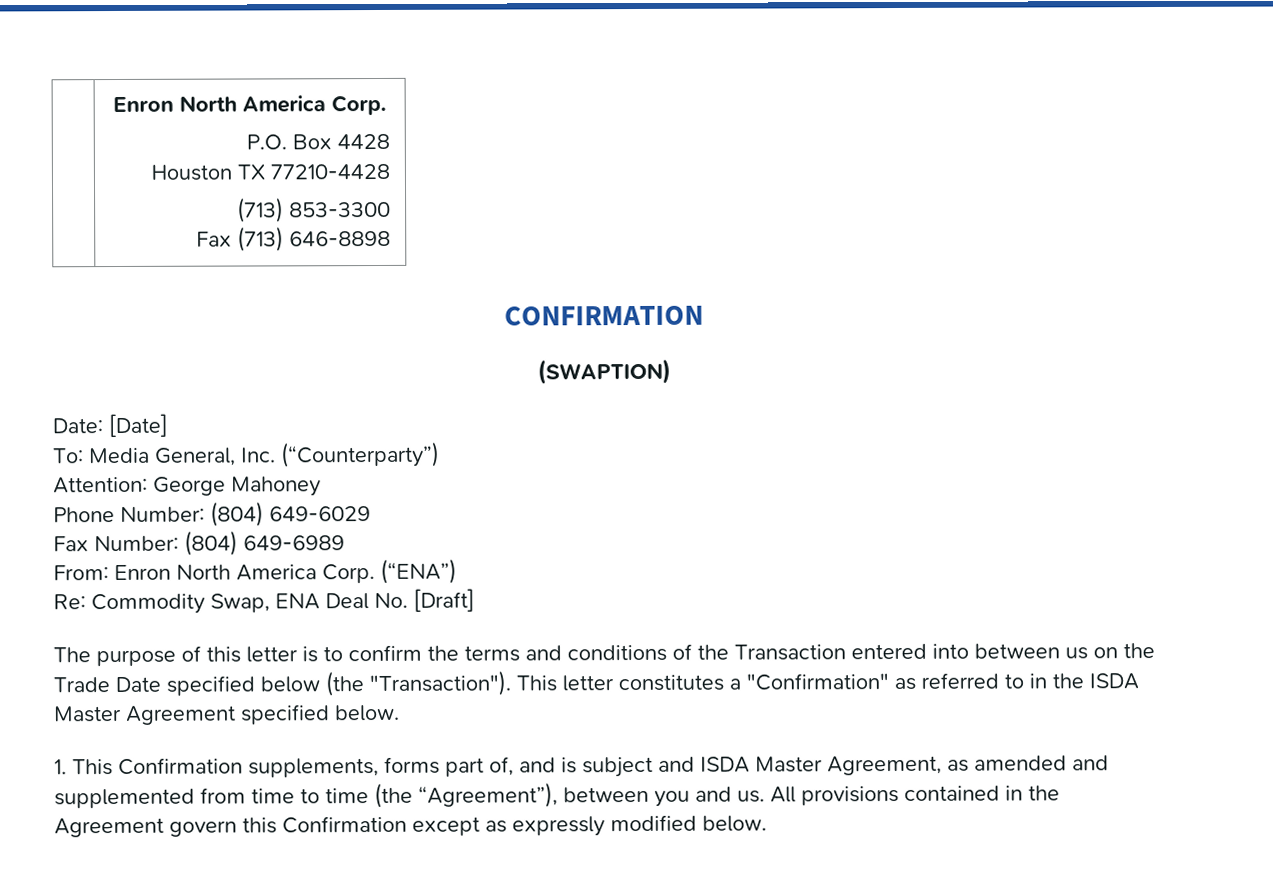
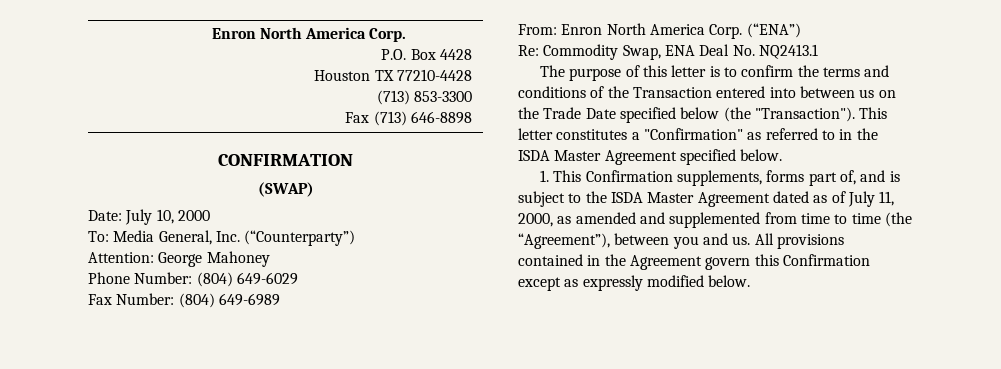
[537,358,671,385] (SWAPTION) -> [257,182,314,197] (SWAP)
[108,413,168,438] [Date] -> [125,209,210,225] July 10, 2000
[413,588,475,612] [Draft] -> [758,44,818,59] NQ2413.1
[658,755,942,776] and ISDA Master Agreement, -> [568,191,895,207] [518,213,553,227] to the ISDA Master Agreement dated as of July 11, 2000,

